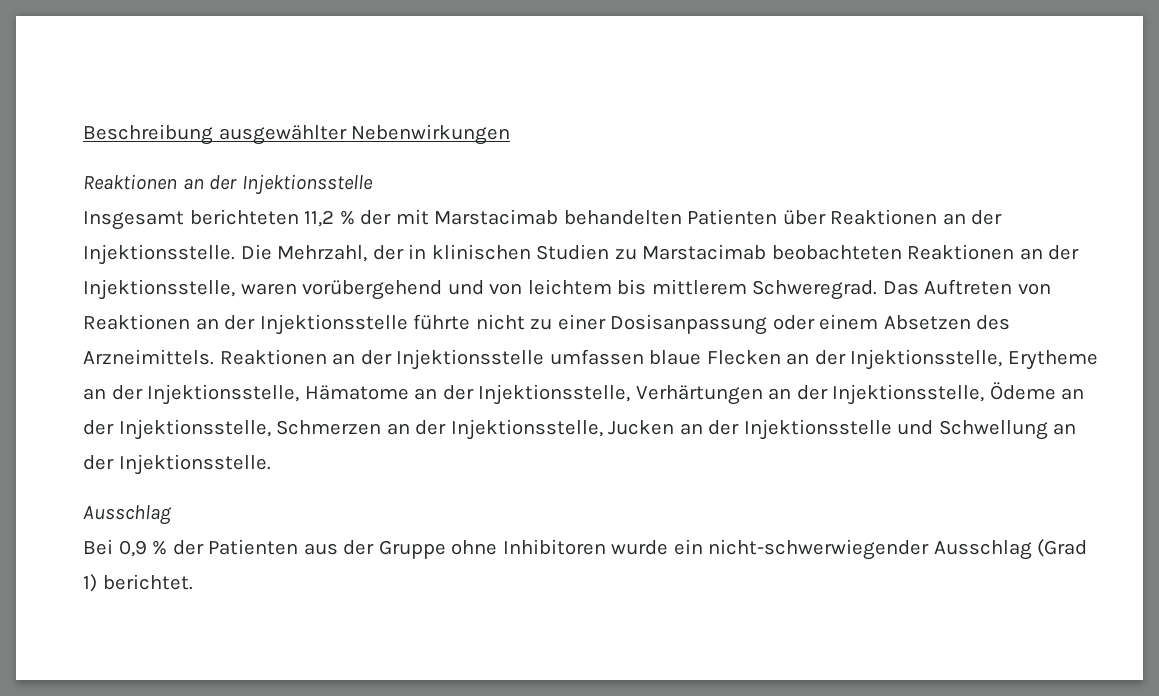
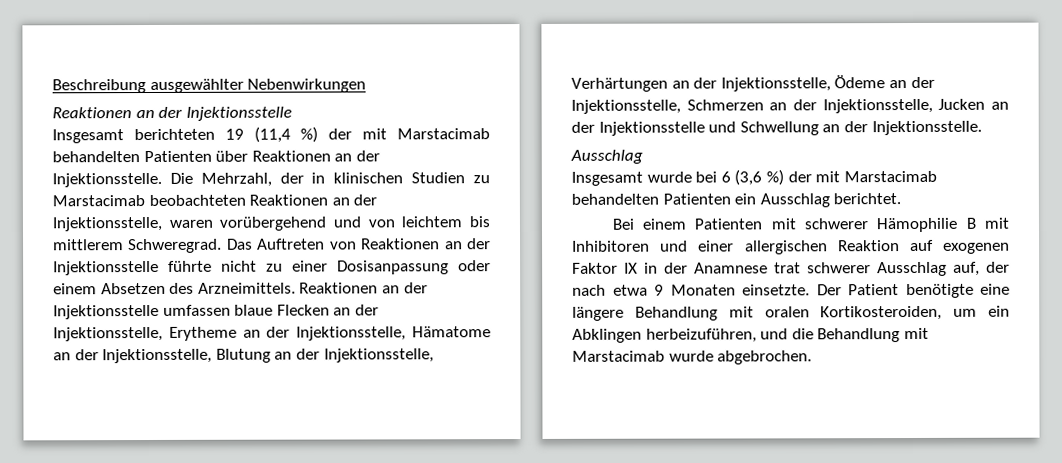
[304,210,355,227] 11,2 % -> [224,126,319,143] 19 (11,4 %)
(631, 394) none -> [215,348,434,363] Blutung an der Injektionsstelle,
[83,539,1088,560] [83,574,193,592] Bei 0,9 % der Patienten aus der Gruppe ohne Inhibitoren wurde ein nicht-schwerwiegender Ausschlag (Grad 1) berichtet. -> [571,169,937,186] [571,193,902,208] [611,217,1009,233] [572,239,1010,255] [572,261,1010,277] [572,283,1010,299] [572,305,1010,321] [572,327,929,343] [572,350,813,365] Insgesamt wurde bei 6 (3,6 %) der mit Marstacimab behandelten Patienten ein Ausschlag berichtet. // Bei einem Patienten mit schwerer Hämophilie B mit Inhibitoren und einer allergischen Reaktion auf exogenen Faktor IX in der Anamnese trat schwerer Ausschlag auf, der nach etwa 9 Monaten einsetzte. Der Patient benötigte eine längere Behandlung mit oralen Kortikosteroiden, um ein Abklingen herbeizuführen, und die Behandlung mit Marstacimab wurde abgebrochen.

